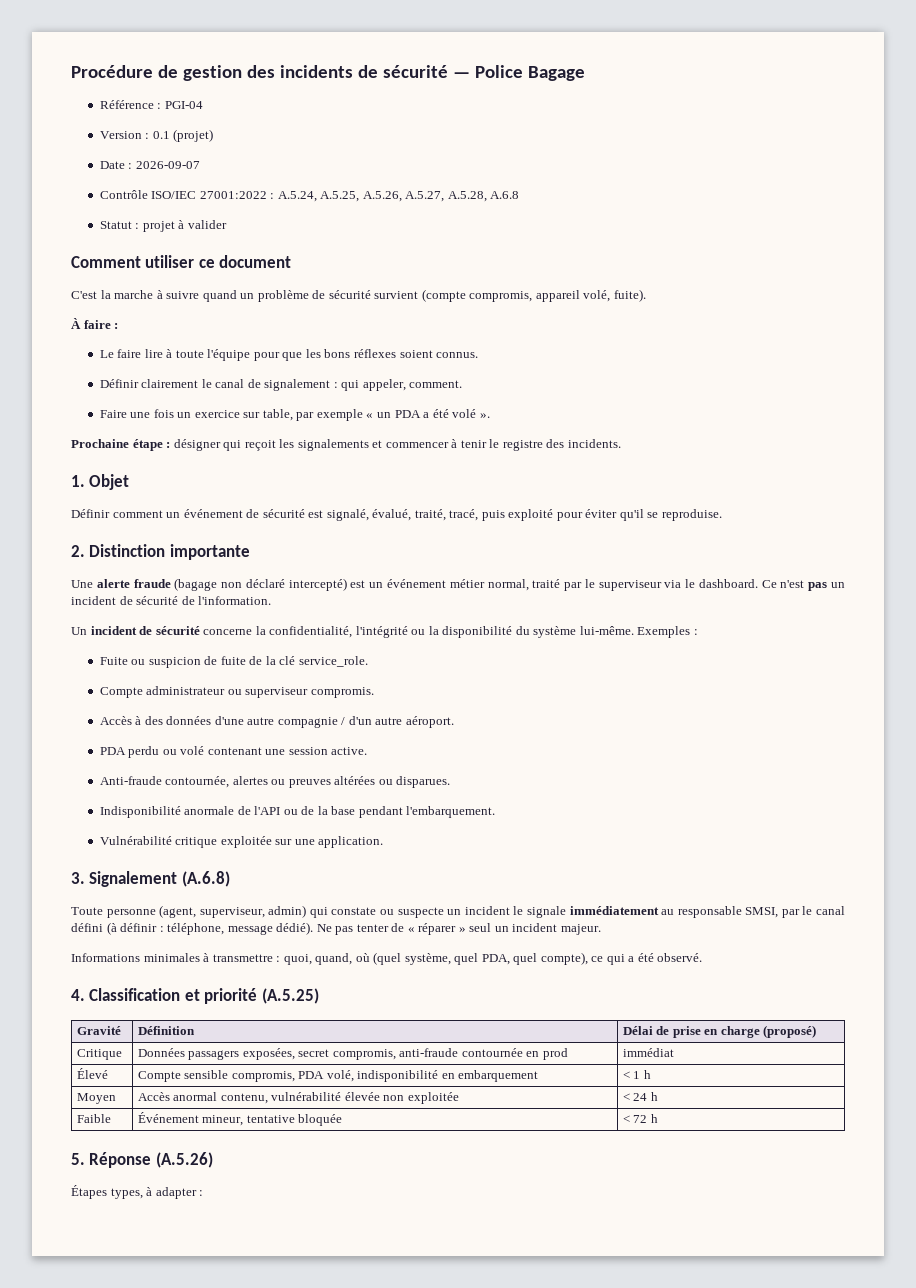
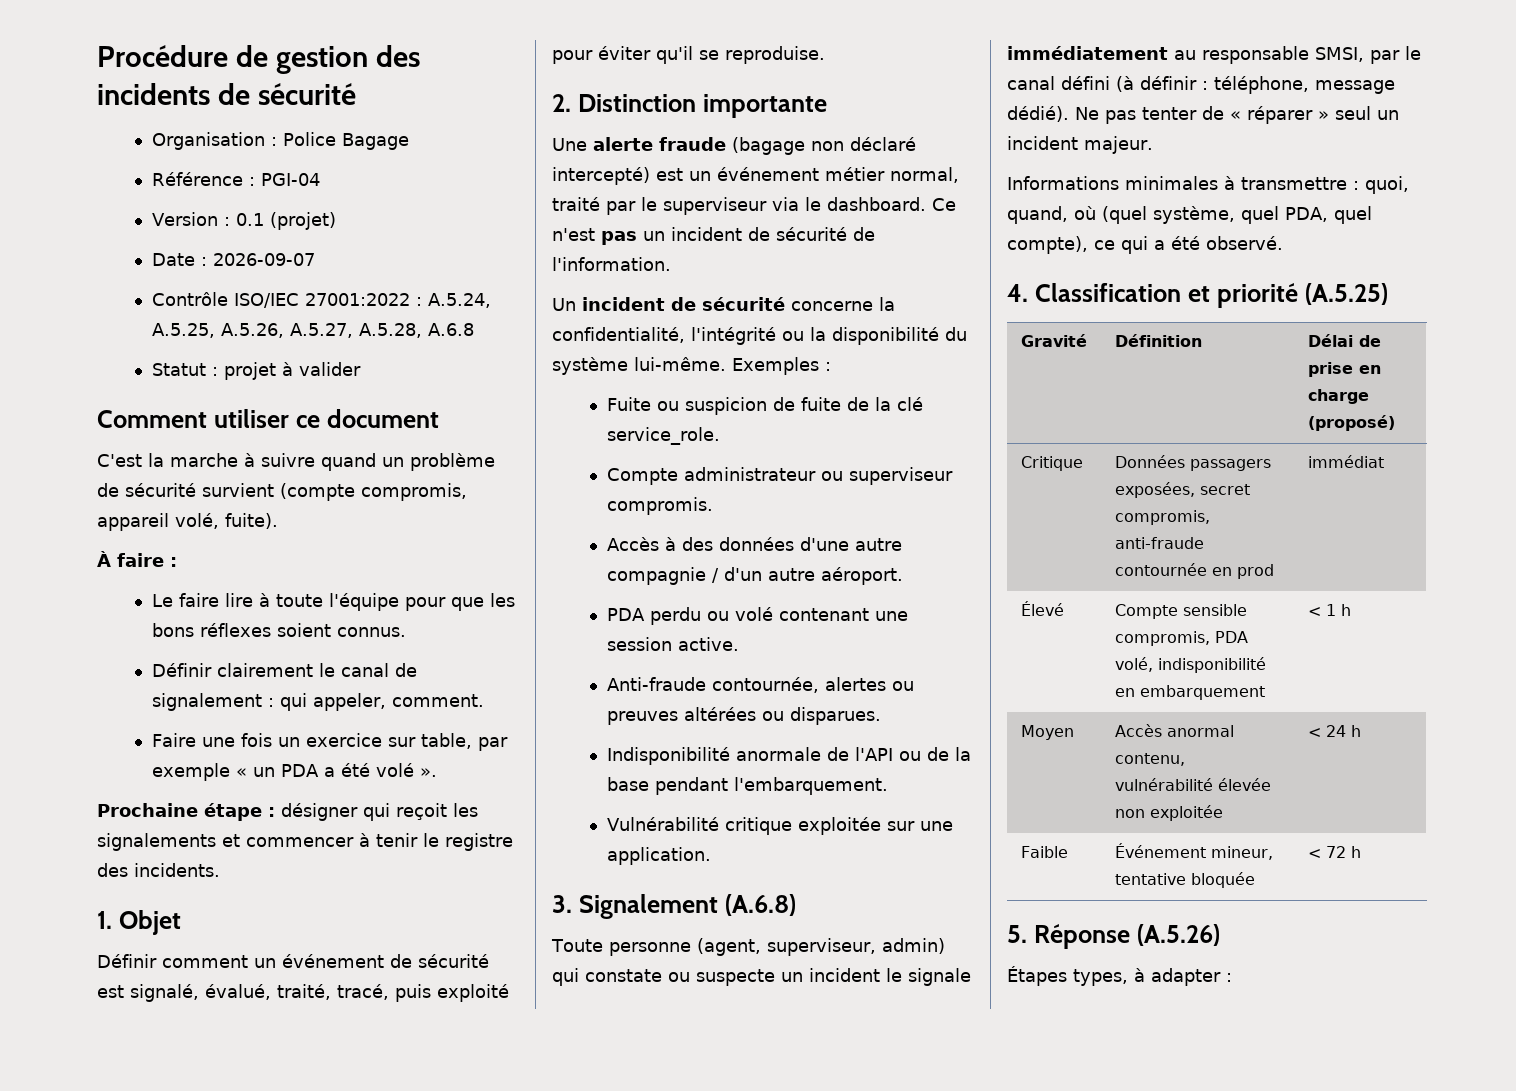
[452,72,470,78] — -> [151,132,277,150] // Organisation :

